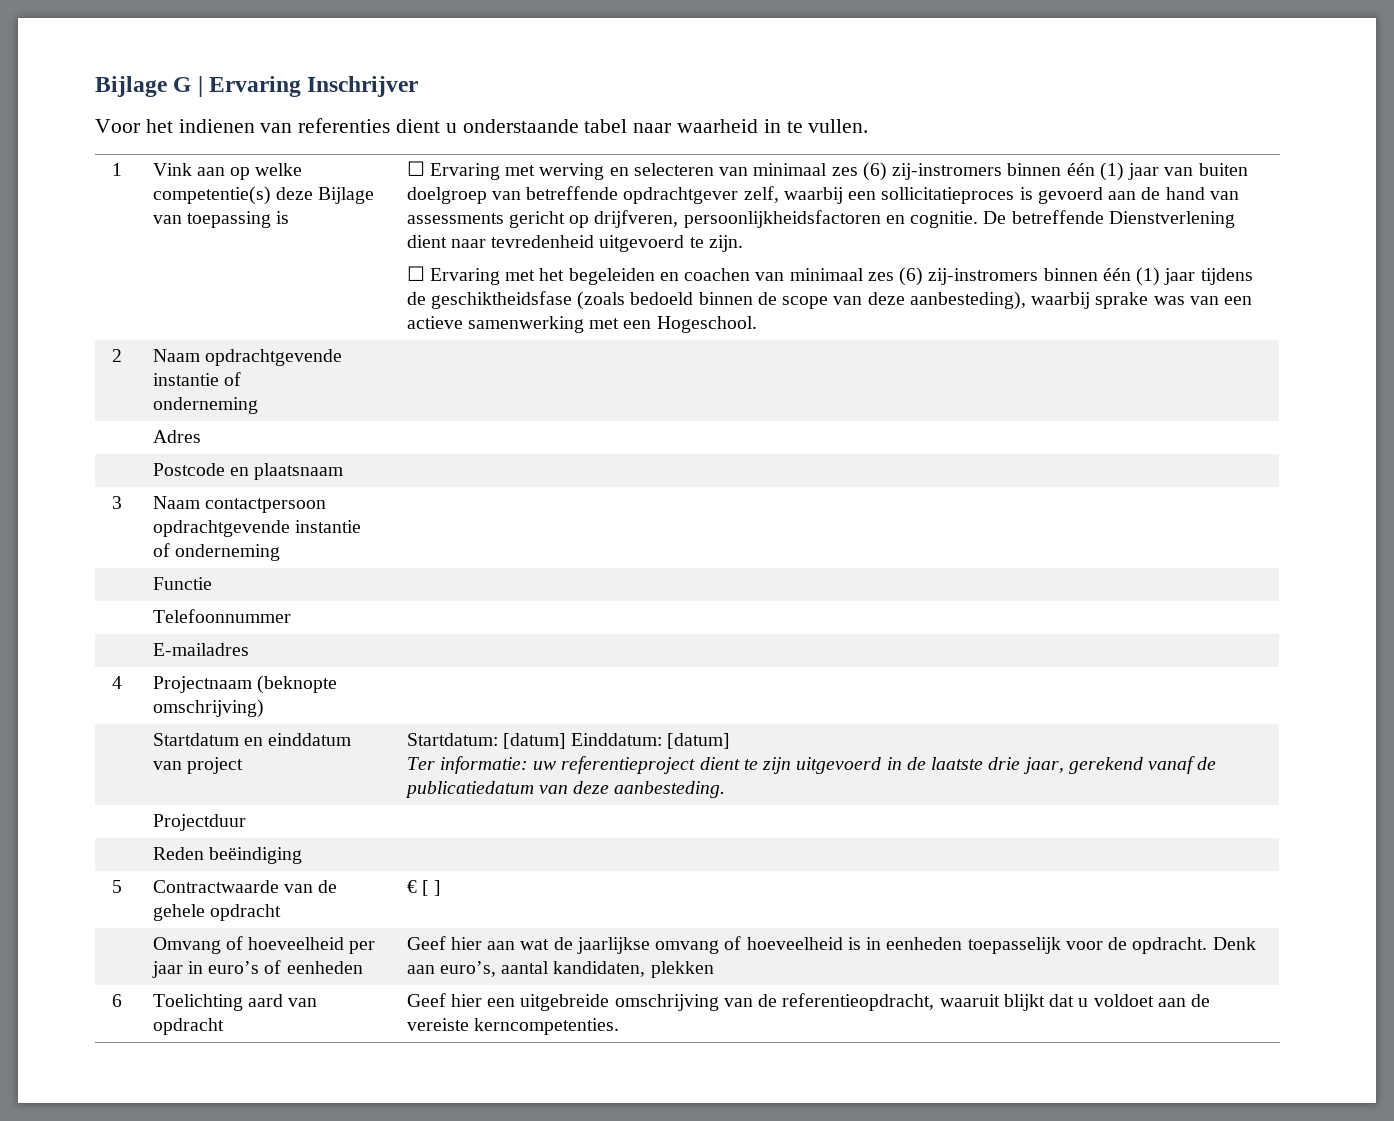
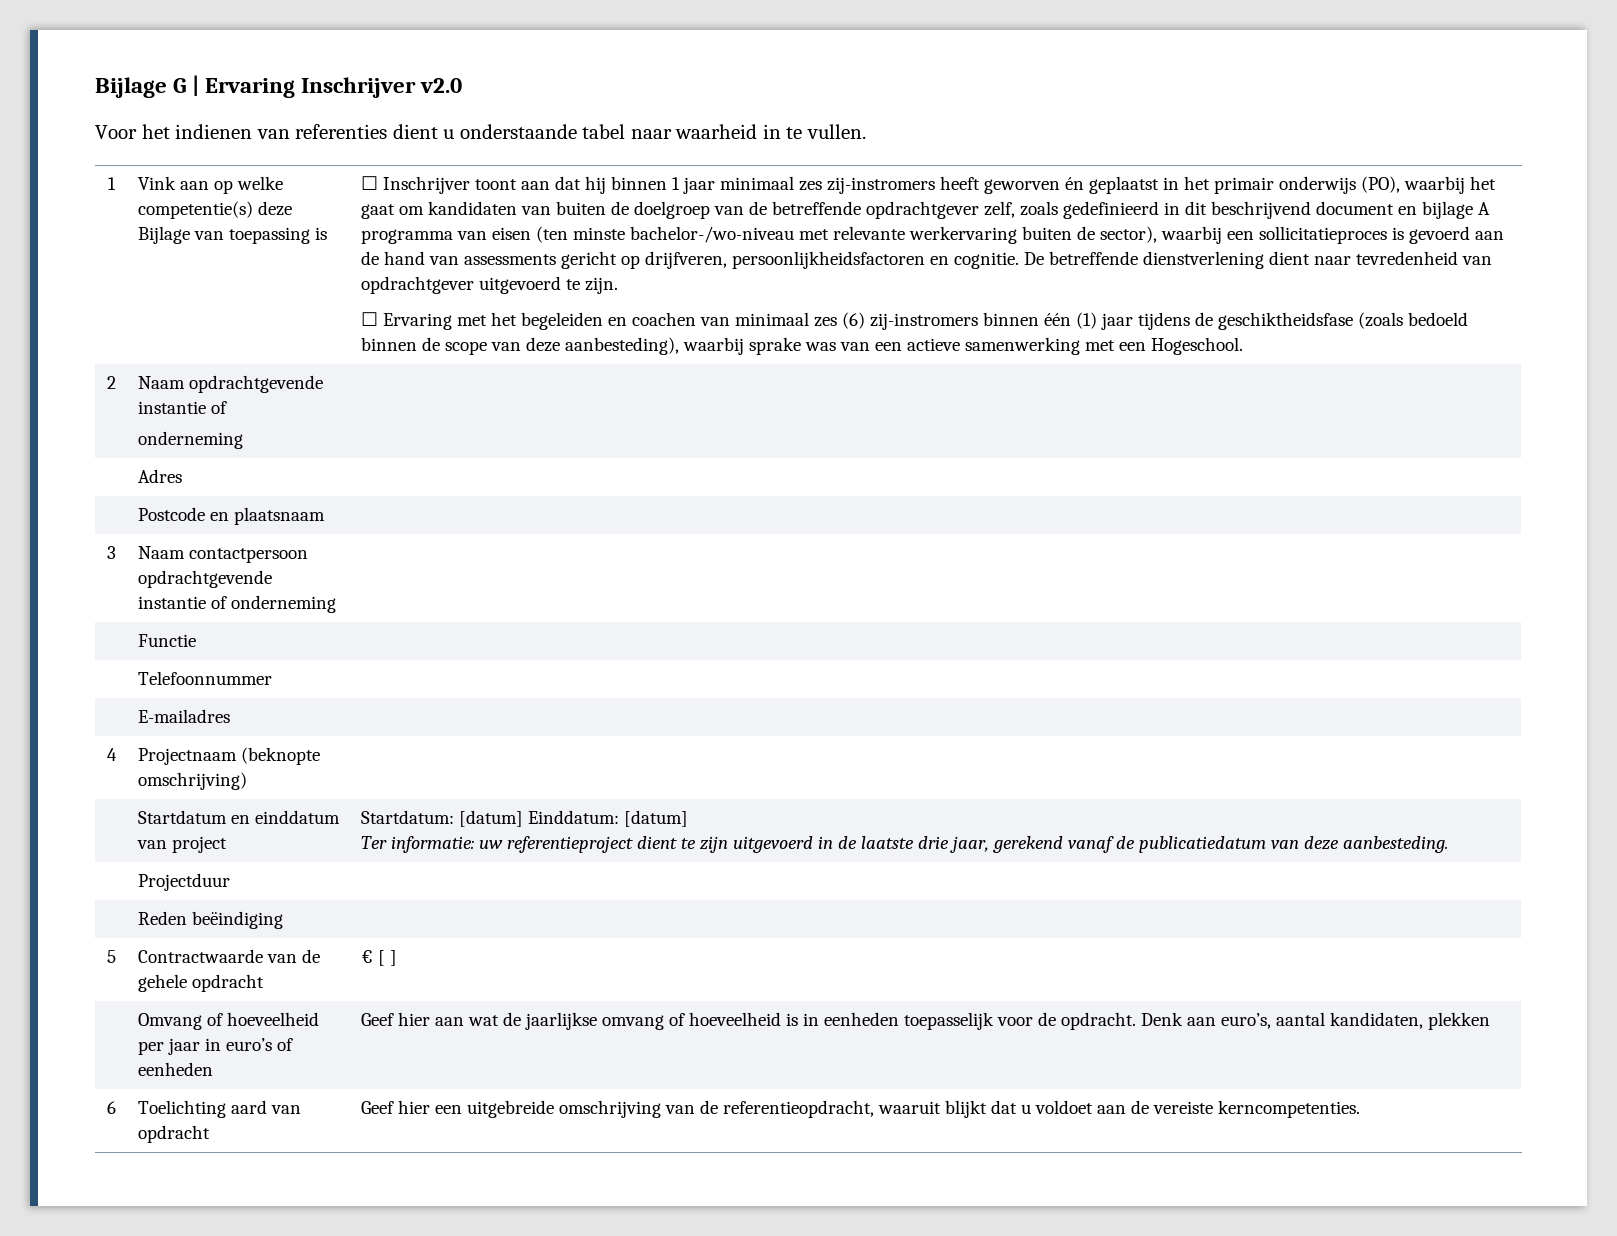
(419, 86) none -> [420,78,463,93] v2.0
[429,162,1160,181] Ervaring met werving en selecteren van minimaal zes (6) zij-instromers binnen één (1) jaar -> [383,176,1497,194] [361,201,518,219] Inschrijver toont aan dat hij binnen 1 jaar minimaal zes zij-instromers heeft geworven én geplaatst in het primair onderwijs (PO), waarbij het gaat om kandidaten
(1248, 169) none -> [611,201,630,215] de
(521, 195) none -> [749,201,768,215] de
(779, 194) none -> [1020,201,1491,219] [361,226,1158,244] zoals gedefinieerd in dit beschrijvend document en bijlage A programma van eisen (ten minste bachelor-/wo-niveau met relevante werkervaring buiten de sector),
[1108,211,1235,228] Dienstverlening -> [1143,251,1265,269] dienstverlening
(595, 241) none -> [1462,256,1493,265] [361,276,475,294] van opdrachtgever

